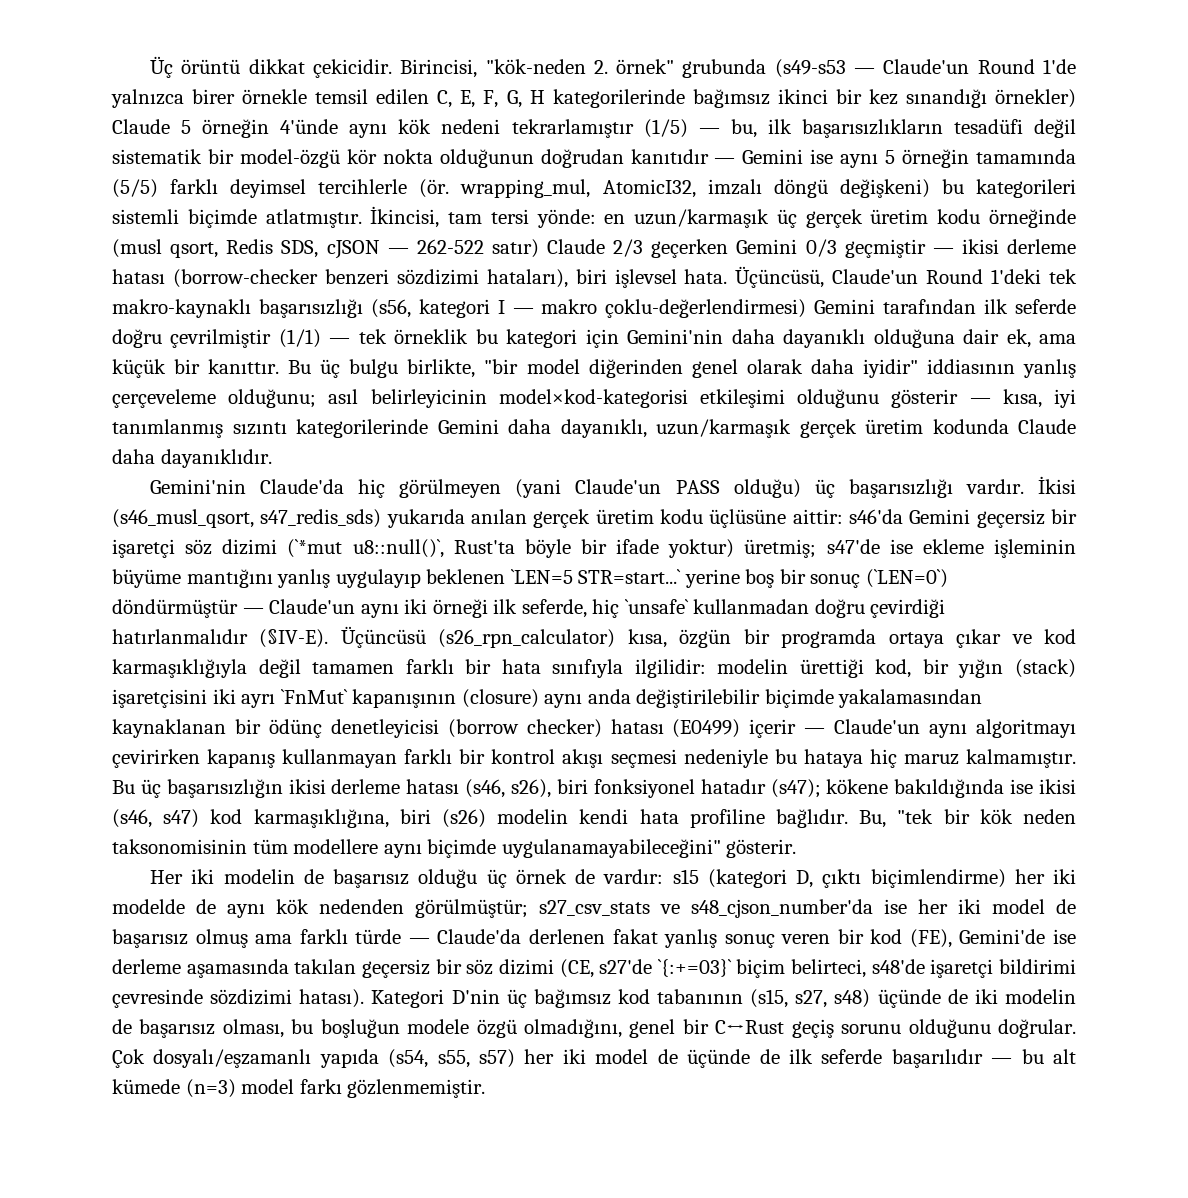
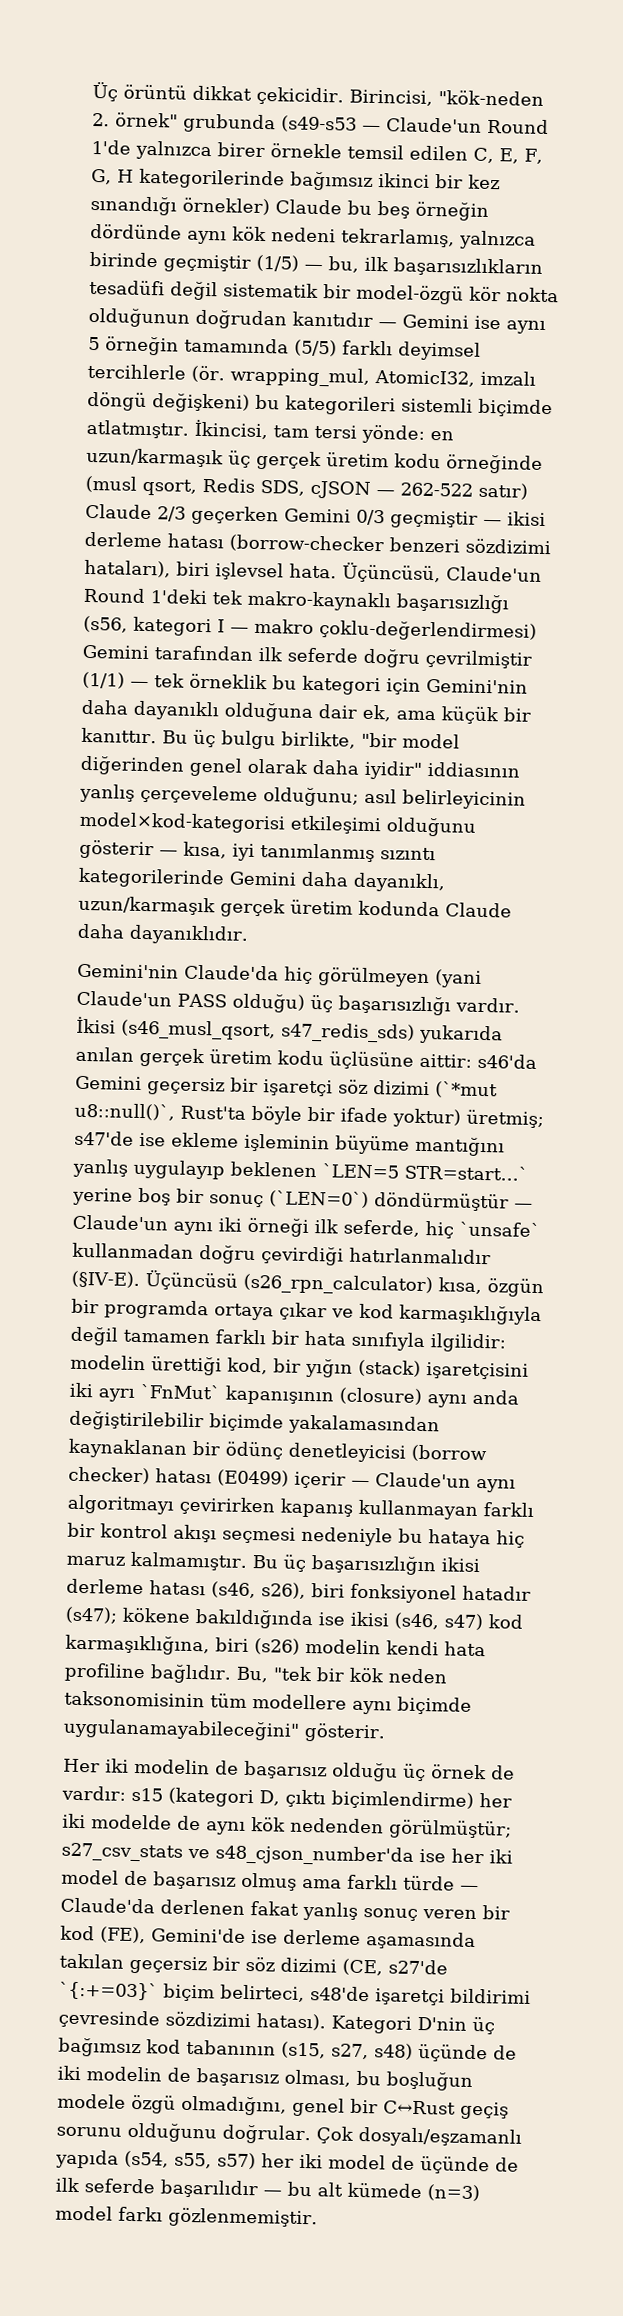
[181,119,634,138] 5 örneğin 4'ünde aynı kök nedeni tekrarlamıştır -> [347,200,489,221] [90,223,536,250] [89,251,251,273] bu beş örneğin dördünde aynı kök nedeni tekrarlamış, yalnızca birinde geçmiştir

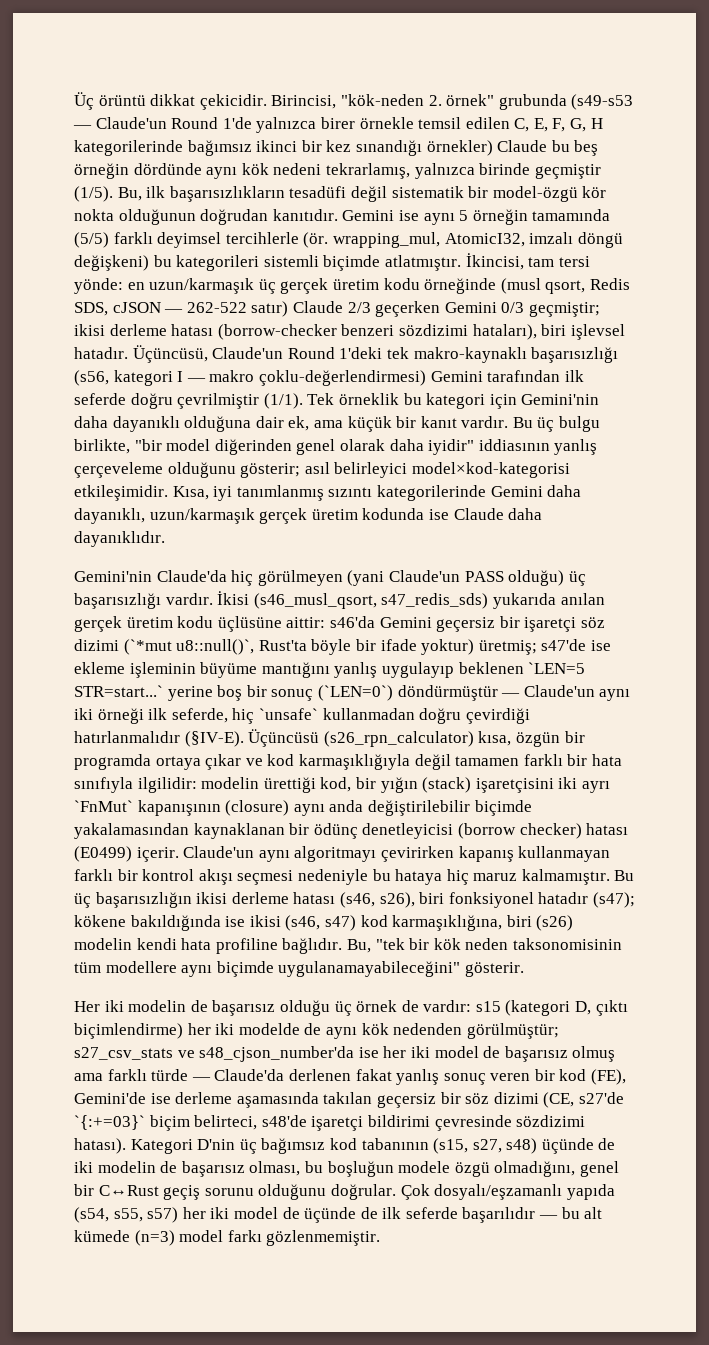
[256,254,359,273] (1/5) — bu, -> [74,186,142,202] (1/5). Bu,
[292,311,397,328] kanıtıdır — -> [272,209,338,221] kanıtıdır.
[390,510,502,529] geçmiştir — -> [528,302,600,317] geçmiştir;
[289,563,337,579] hata. -> [74,347,128,359] hatadır.
[82,671,185,689] (1/1) — tek -> [263,393,335,409] (1/1). Tek
[81,727,157,744] kanıttır. -> [420,416,509,428] kanıt vardır.
[263,787,526,810] [79,811,477,837] [79,839,227,860] olduğunu; asıl belirleyicinin model×kod-kategorisi etkileşimi olduğunu gösterir — kısa, -> [167,462,570,478] [74,485,209,501] olduğunu gösterir; asıl belirleyici model×kod-kategorisi etkileşimidir. Kısa,
(440, 908) none -> [428,509,449,520] ise
[294,1471,370,1489] içerir — -> [136,847,179,862] içerir.

